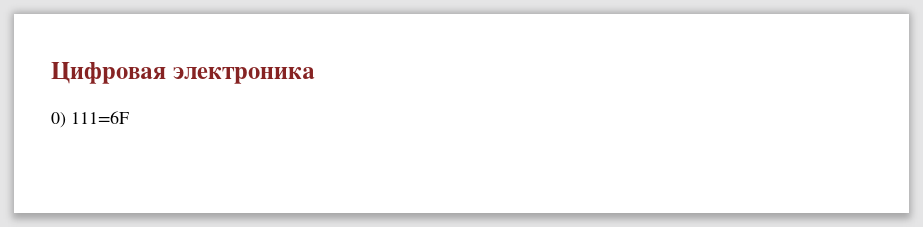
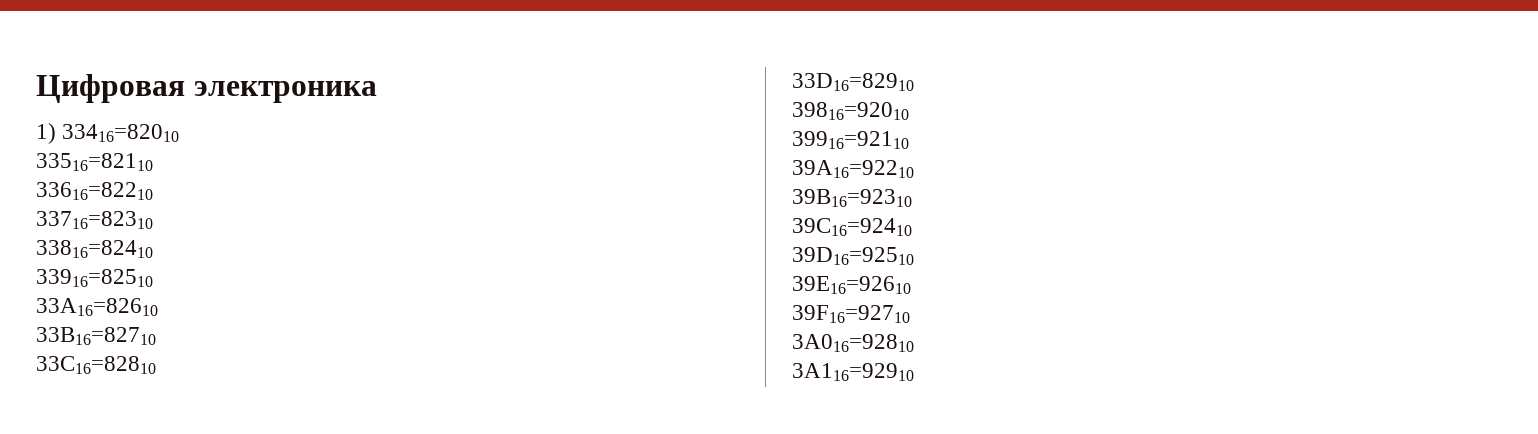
[51,111,129,128] 0) 111=6F -> [36,123,180,144] [36,153,153,171] [36,182,153,200] [36,211,153,229] [36,240,153,258] [36,269,153,287] [36,298,158,316] [36,327,156,345] [36,356,156,374] [792,73,914,91] [792,102,909,120] [792,131,909,149] [792,160,914,178] [792,189,912,207] [792,218,912,236] [792,247,914,265] [792,276,911,294] [792,305,910,323] [792,334,914,352] [792,363,914,381] 1) 33416=82010 // 33516=82110 // 33616=82210 // 33716=82310 // 33816=82410 // 33916=82510 // 33A16=82610 // 33B16=82710 // 33C16=82810 // 33D16=82910 // 39816=92010 // 39916=92110 // 39A16=92210 // 39B16=92310 // 39C16=92410 // 39D16=92510 // 39E16=92610 // 39F16=92710 // 3A016=92810 // 3A116=92910

